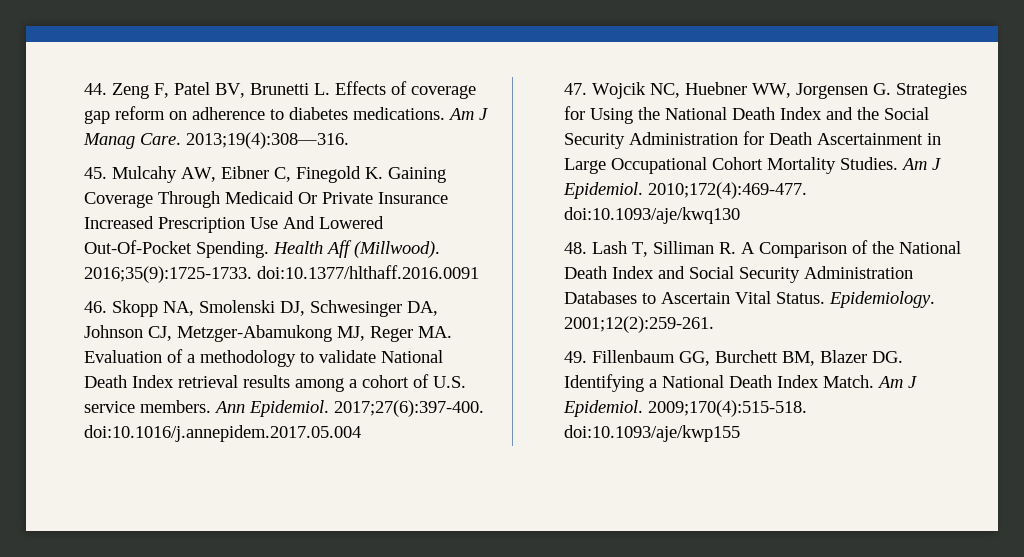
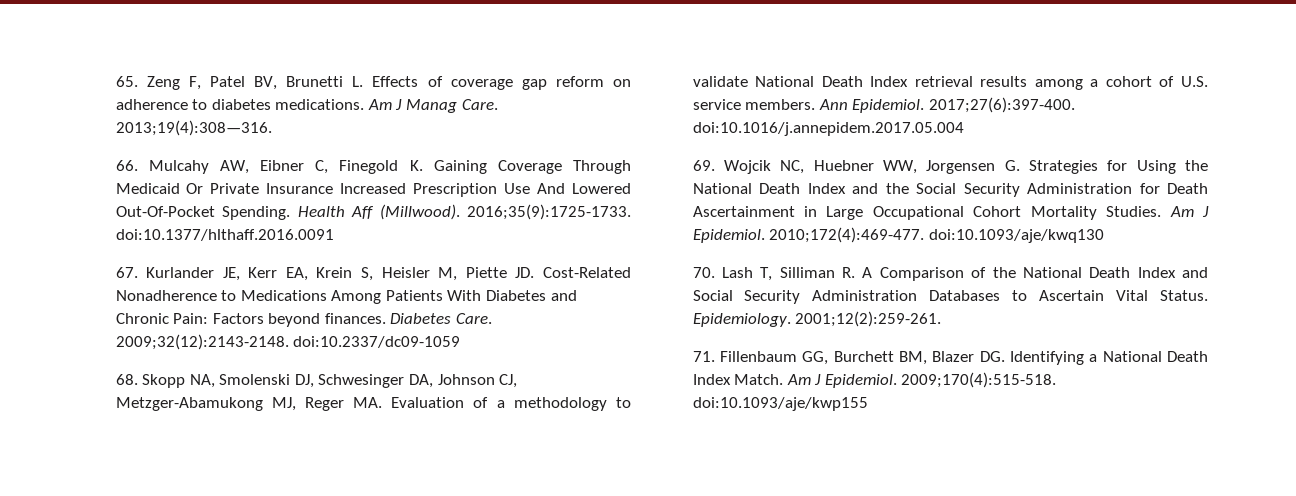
[83,83,107,95] 44. -> [115,76,138,87] 65.
[83,167,107,179] 45. -> [115,160,138,171] 66.
[83,301,107,313] 46. -> [115,267,631,281] [115,290,577,304] [115,313,493,327] [115,334,461,350] [115,374,138,385] 67. Kurlander JE, Kerr EA, Krein S, Heisler M, Piette JD. Cost-Related Nonadherence to Medications Among Patients With Diabetes and Chronic Pain: Factors beyond finances. Diabetes Care. 2009;32(12):2143-2148. doi:10.2337/dc09-1059 // 68.
[563,83,587,95] 47. -> [692,160,715,171] 69.
[563,242,587,254] 48. -> [692,267,715,278] 70.
[563,351,587,363] 49. -> [692,351,715,362] 71.

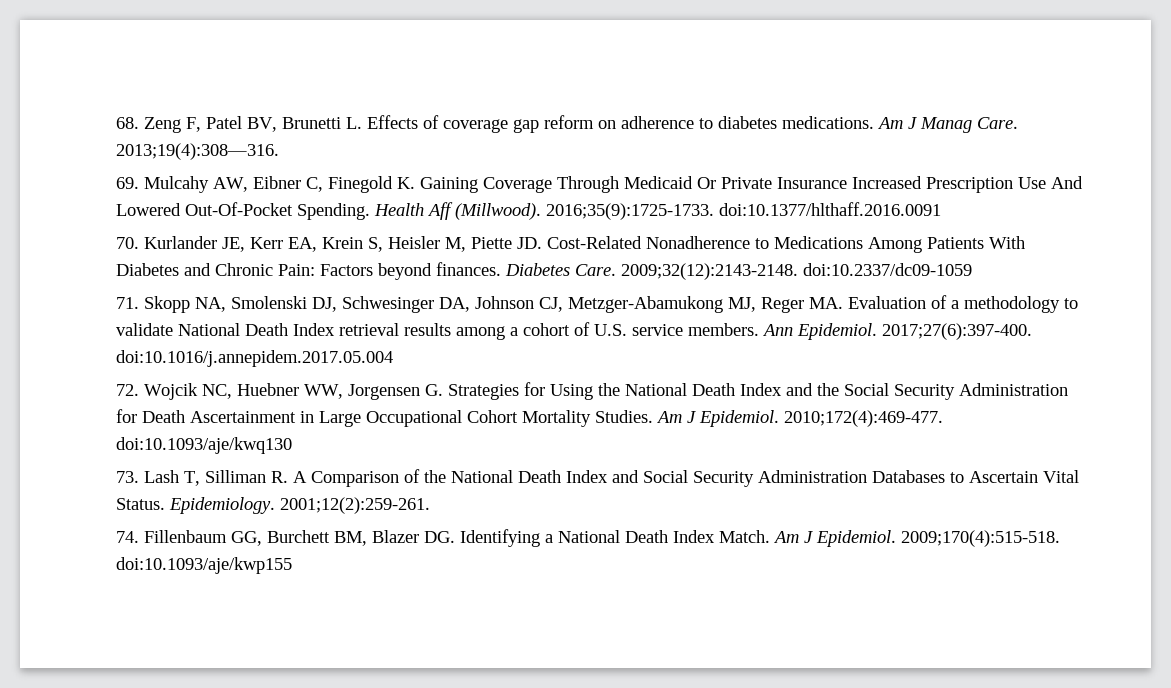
[115,76,138,87] 65. -> [116,117,140,129] 68.
[115,160,138,171] 66. -> [116,177,140,189] 69.
[115,267,138,278] 67. -> [116,237,140,249] 70.
[115,374,138,385] 68. -> [116,297,140,309] 71.
[692,160,715,171] 69. -> [116,384,140,396] 72.
[692,267,715,278] 70. -> [116,471,140,483] 73.
[692,351,715,362] 71. -> [116,531,140,543] 74.

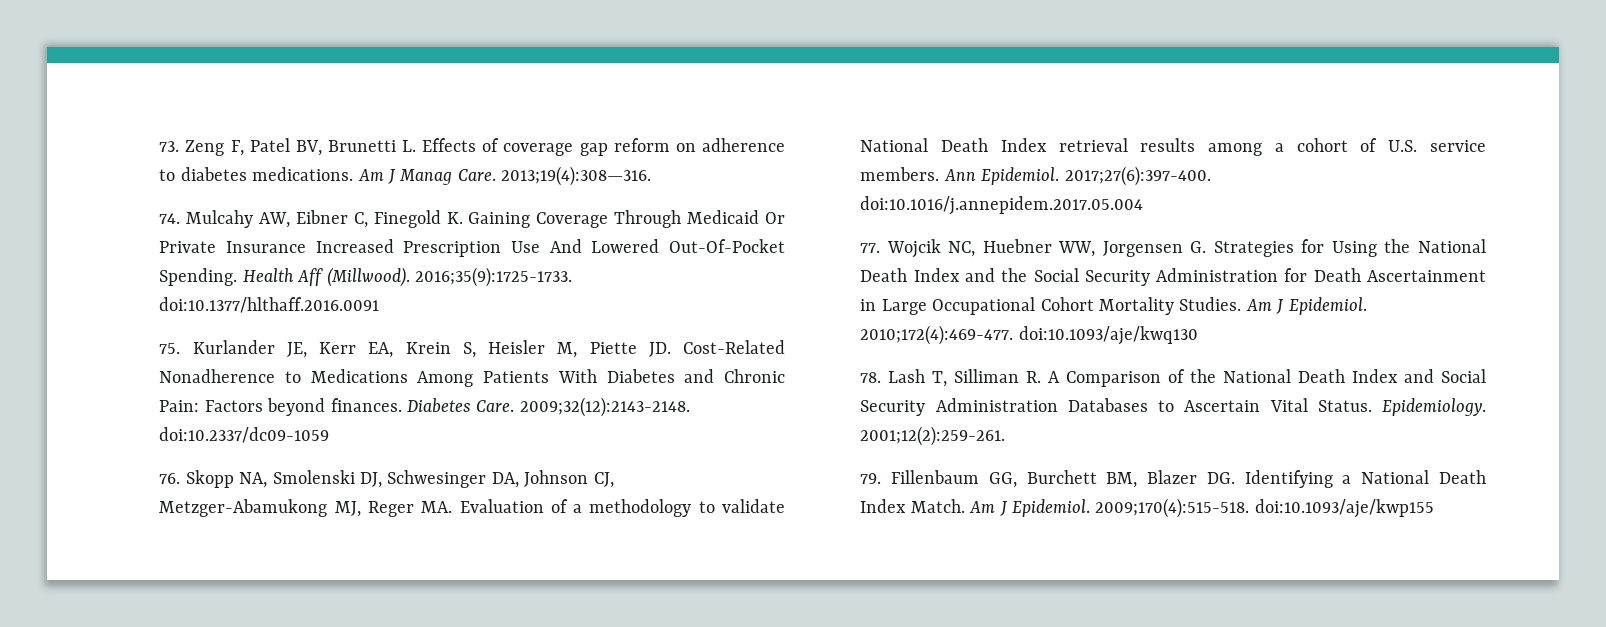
[116,117,140,129] 68. -> [159,141,180,152] 73.
[116,177,140,189] 69. -> [159,213,181,224] 74.
[116,237,140,249] 70. -> [159,343,181,354] 75.
[116,297,140,309] 71. -> [159,473,181,484] 76.
[116,384,140,396] 72. -> [860,243,881,253] 77.
[116,471,140,483] 73. -> [860,372,882,383] 78.
[116,531,140,543] 74. -> [860,473,882,484] 79.

